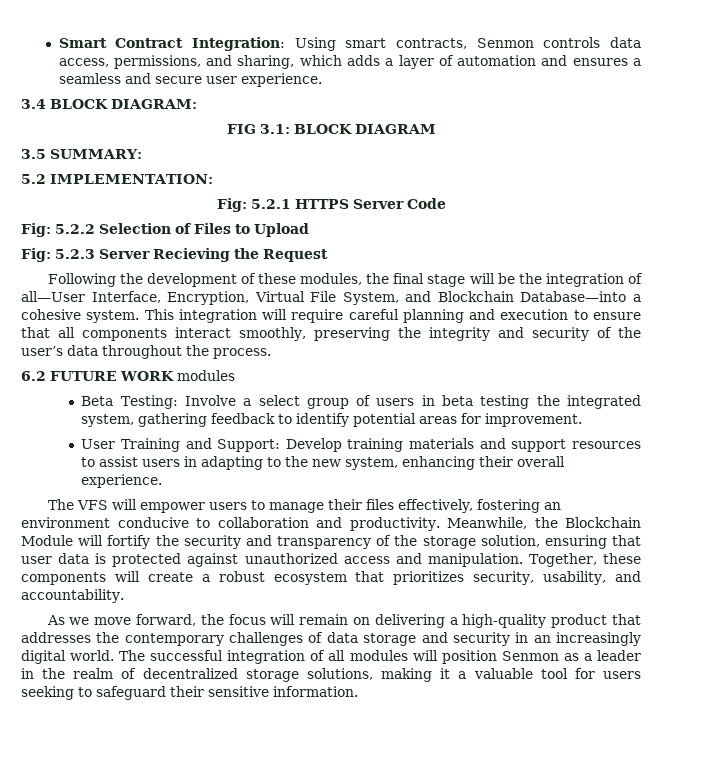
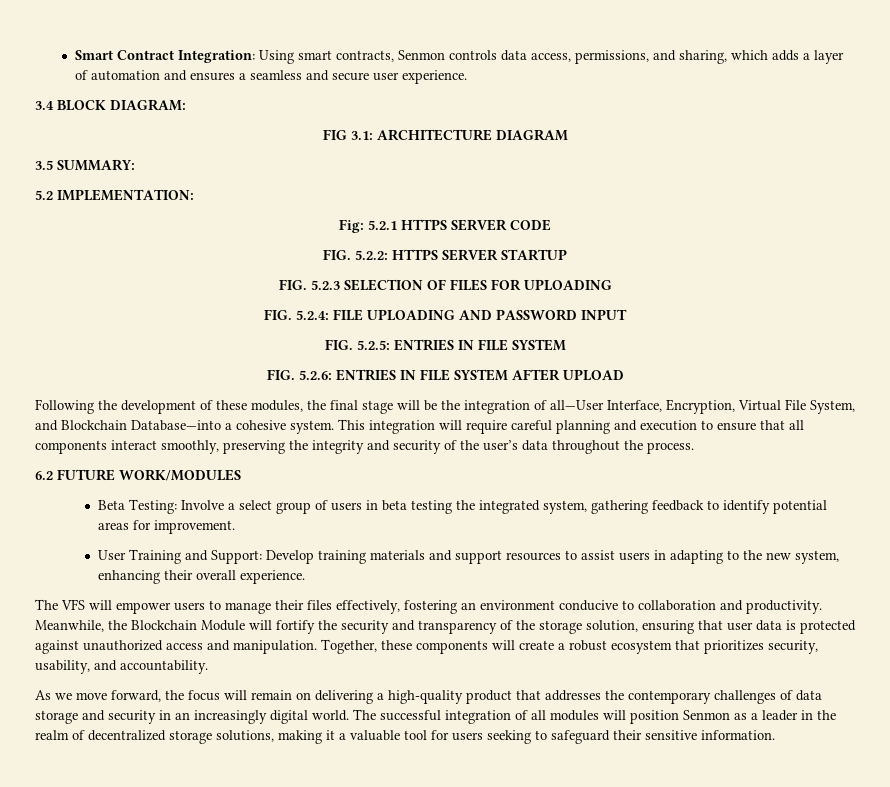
[293,124,352,134] BLOCK -> [376,129,492,141] ARCHITECTURE
[352,198,446,209] [21,223,309,237] [21,248,328,262] Server Code // Fig: 5.2.2 Selection of Files to Upload // Fig: 5.2.3 Server Recieving the Request -> [451,219,551,231] [323,249,567,261] [278,279,612,291] [264,309,627,321] [324,339,566,351] [266,369,624,381] SERVER CODE // FIG. 5.2.2: HTTPS SERVER STARTUP // FIG. 5.2.3 SELECTION OF FILES FOR UPLOADING // FIG. 5.2.4: FILE UPLOADING AND PASSWORD INPUT // FIG. 5.2.5: ENTRIES IN FILE SYSTEM // FIG. 5.2.6: ENTRIES IN FILE SYSTEM AFTER UPLOAD
[120,370,235,381] WORK modules -> [119,469,241,481] WORK/MODULES

